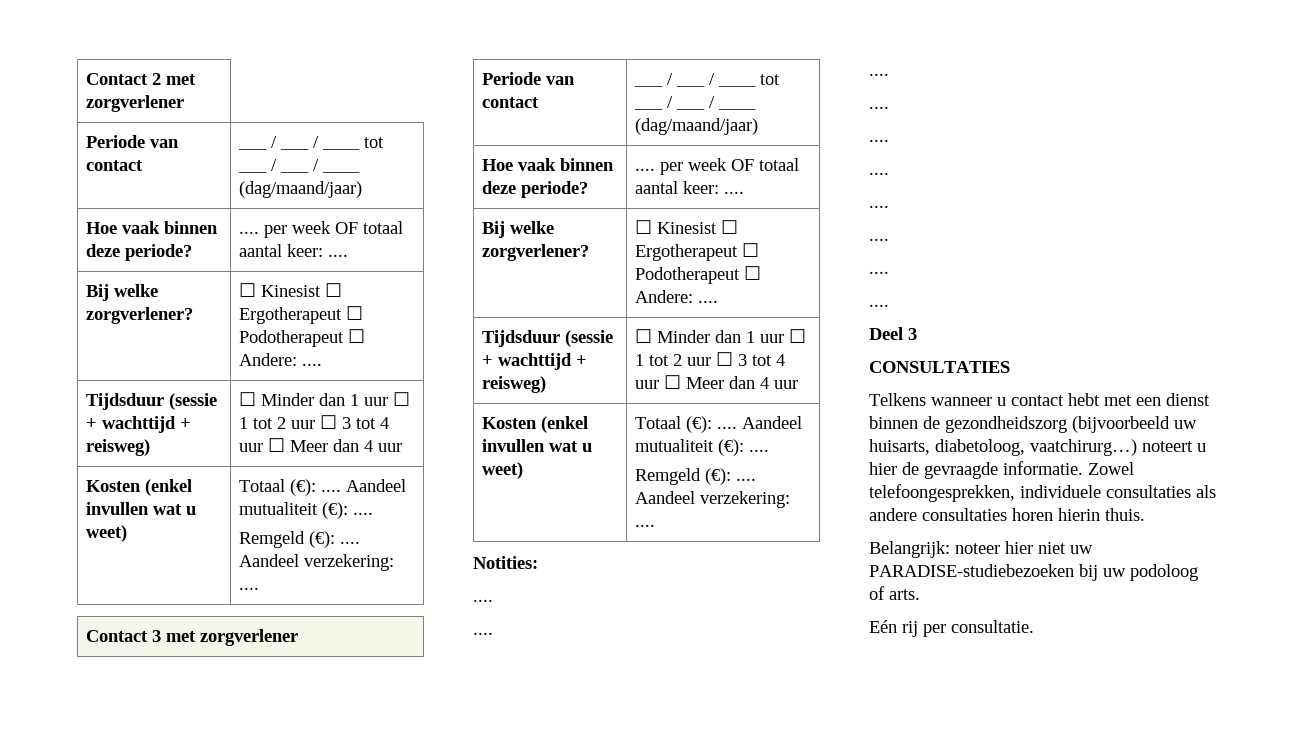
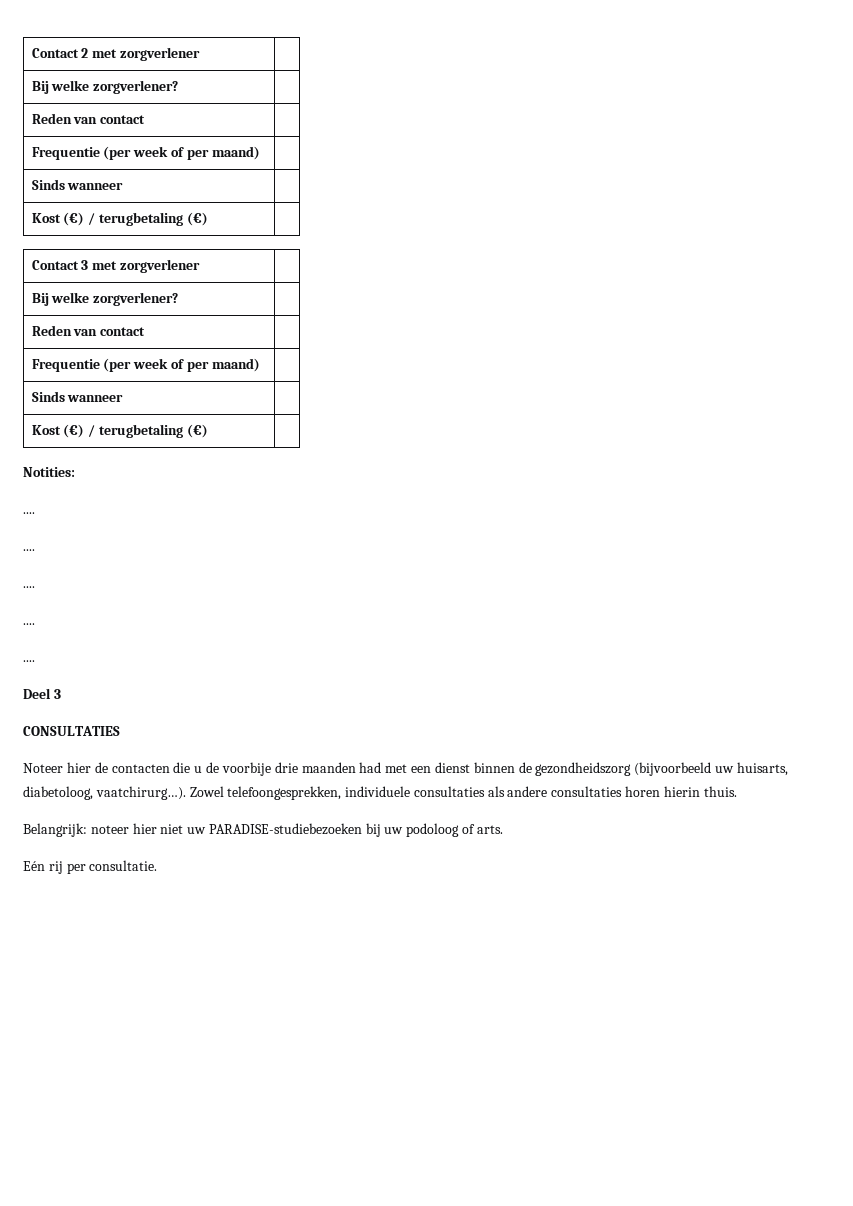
[86,135,180,148] [86,160,144,171] [238,148,268,150] [271,136,278,148] [280,148,310,150] [313,136,320,148] [322,148,361,150] [364,137,385,148] [238,171,268,173] [271,159,278,171] [280,171,310,173] [313,159,320,171] [322,171,361,173] [239,181,363,198] [86,221,219,234] [86,244,193,261] [239,221,404,238] [239,244,349,257] [86,284,159,301] [86,307,194,324] [239,283,343,297] [239,306,364,324] [239,329,366,347] [239,353,323,366] [86,393,218,410] [86,416,192,433] [86,439,151,456] [239,392,411,406] [239,415,390,429] [239,438,403,452] [86,479,193,496] [86,502,197,515] [86,525,128,542] [239,479,407,496] [239,502,374,519] [239,531,361,548] [239,554,395,571] [239,587,260,590] [86,629,299,646] [482,72,576,85] [482,97,540,108] [634,85,664,87] [667,73,674,85] [676,85,706,87] [709,73,716,85] [718,85,757,87] [760,74,781,85] [634,108,664,110] [667,96,674,108] [676,108,706,110] [709,96,716,108] [718,108,757,110] [635,118,759,135] [482,158,615,171] [482,181,589,198] [635,158,800,175] [635,181,745,194] [482,221,555,238] [482,244,590,261] [635,220,739,234] [635,243,760,261] [635,266,762,284] [635,290,719,303] [482,330,614,347] [482,353,588,370] [482,376,547,393] [635,329,807,343] [635,352,786,366] [635,375,799,389] [482,416,589,433] [482,439,593,452] [482,462,524,479] [635,416,803,433] [635,439,770,456] [635,468,757,485] [635,491,791,508] [635,524,656,527] // Periode van contact | ___ / ___ / ____ tot ___ / ___ / ____ (dag/maand/jaar) // Hoe vaak binnen deze periode? | .... per week OF totaal aantal keer: .... // Bij welke zorgverlener? | ☐ Kinesist ☐ Ergotherapeut ☐ Podotherapeut ☐ Andere: .... // Tijdsduur (sessie + wachttijd + reisweg) | ☐ Minder dan 1 uur ☐ 1 tot 2 uur ☐ 3 tot 4 uur ☐ Meer dan 4 uur // Kosten (enkel invullen wat u weet) | Totaal (€): .... Aandeel mutualiteit (€): .... // Remgeld (€): .... Aandeel verzekering: .... // Contact 3 met zorgverlener // Periode van contact | ___ / ___ / ____ tot ___ / ___ / ____ (dag/maand/jaar) // Hoe vaak binnen deze periode? | .... per week OF totaal aantal keer: .... // Bij welke zorgverlener? | ☐ Kinesist ☐ Ergotherapeut ☐ Podotherapeut ☐ Andere: .... // Tijdsduur (sessie + wachttijd + reisweg) | ☐ Minder dan 1 uur ☐ 1 tot 2 uur ☐ 3 tot 4 uur ☐ Meer dan 4 uur // Kosten (enkel invullen wat u weet) | Totaal (€): .... Aandeel mutualiteit (€): .... // Remgeld (€): .... Aandeel verzekering: .... -> [31,80,179,94] [31,113,146,124] [31,146,260,160] [31,179,124,190] [31,212,208,226] [31,259,200,273] [31,292,179,306] [31,325,146,336] [31,358,260,372] [31,391,124,402] [31,424,208,438] | // Bij welke zorgverlener? | // Reden van contact | // Frequentie (per week of per maand) | // Sinds wanneer | // Kost (€) / terugbetaling (€) | // Contact 3 met zorgverlener | // Bij welke zorgverlener? | // Reden van contact | // Frequentie (per week of per maand) | // Sinds wanneer | // Kost (€) / terugbetaling (€) |
[869,172,889,175] [869,205,889,208] [869,238,889,241] [869,271,889,274] [869,304,889,307] [869,327,917,340] [869,361,1010,373] [869,393,1100,406] .... // .... // .... // .... // .... // Deel 3 // CONSULTATIES // Telkens wanneer u contact hebt -> [23,688,61,699] [23,726,120,736] [23,762,382,776] Deel 3 // CONSULTATIES // Noteer hier de contacten die u de voorbije drie maanden had
[1030,439,1206,456] [869,461,1083,479] vaatchirurg…) noteert u hier de gevraagde informatie. -> [95,786,186,800] vaatchirurg…).

